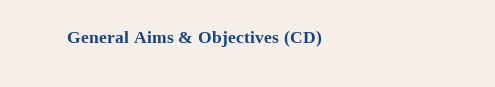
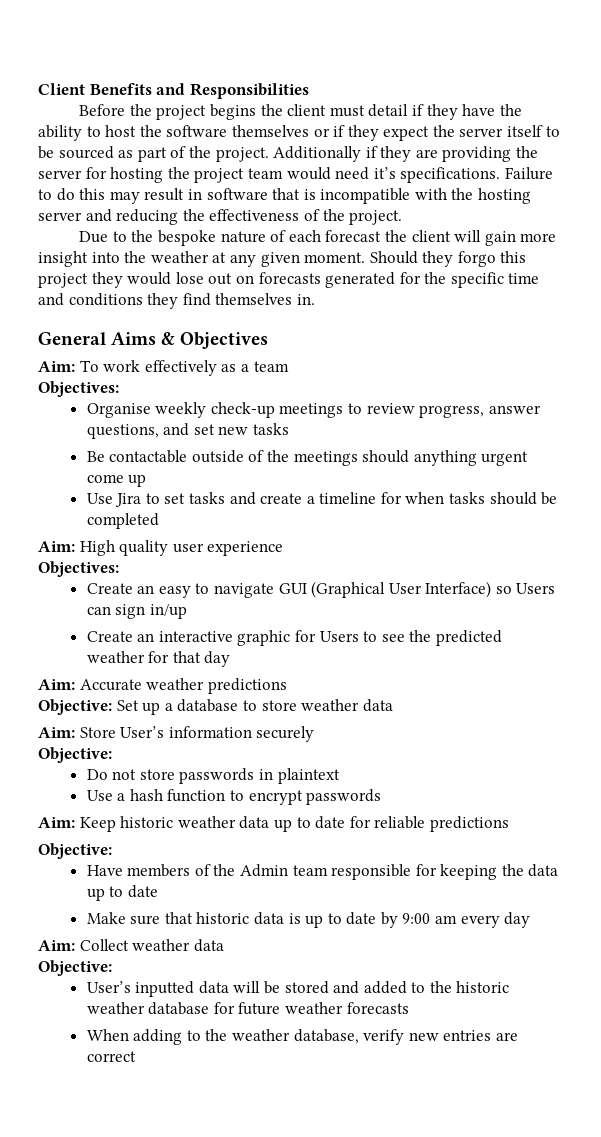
[67,30,322,47] General Aims & Objectives (CD) -> [38,83,309,99] [79,104,522,120] [38,125,560,141] [38,146,539,162] [38,167,553,183] [38,188,532,204] [38,209,403,225] [79,230,557,246] [38,251,527,267] [38,272,540,288] [38,293,315,309] [38,332,269,349] [38,360,289,376] [38,381,119,397] [86,402,541,418] [86,423,289,439] [86,450,529,466] [86,474,147,487] [86,492,558,507] [86,513,159,529] [38,540,284,556] [38,561,119,577] [86,581,556,598] [86,604,187,619] [86,630,502,646] [86,651,231,667] [38,678,287,694] [38,699,393,715] [38,726,315,742] [38,747,112,763] [86,768,340,784] [86,789,382,805] [38,816,509,832] [38,843,112,859] [86,864,559,880] [86,885,158,901] [86,912,531,928] [38,939,224,952] [38,960,112,976] [86,981,510,997] [86,1002,409,1015] [86,1029,518,1045] [86,1051,136,1062] Client Benefits and Responsibilities // Before the project begins the client must detail if they have the ability to host the software themselves or if they expect the server itself to be sourced as part of the project. Additionally if they are providing the server for hosting the project team would need it’s specifications. Failure to do this may result in software that is incompatible with the hosting server and reducing the effectiveness of the project. // Due to the bespoke nature of each forecast the client will gain more insight into the weather at any given moment. Should they forgo this project they would lose out on forecasts generated for the specific time and conditions they find themselves in. // General Aims & Objectives // Aim: To work effectively as a team // Objectives: // Organise weekly check-up meetings to review progress, answer questions, and set new tasks // Be contactable outside of the meetings should anything urgent come up // Use Jira to set tasks and create a timeline for when tasks should be completed // Aim: High quality user experience // Objectives: // Create an easy to navigate GUI (Graphical User Interface) so Users can sign in/up // Create an interactive graphic for Users to see the predicted weather for that day // Aim: Accurate weather predictions // Objective: Set up a database to store weather data // Aim: Store User’s information securely // Objective: // Do not store passwords in plaintext // Use a hash function to encrypt passwords // Aim: Keep historic weather data up to date for reliable predictions // Objective: // Have members of the Admin team responsible for keeping the data up to date // Make sure that historic data is up to date by 9:00 am every day // Aim: Collect weather data // Objective: // User’s inputted data will be stored and added to the historic weather database for future weather forecasts // When adding to the weather database, verify new entries are correct

